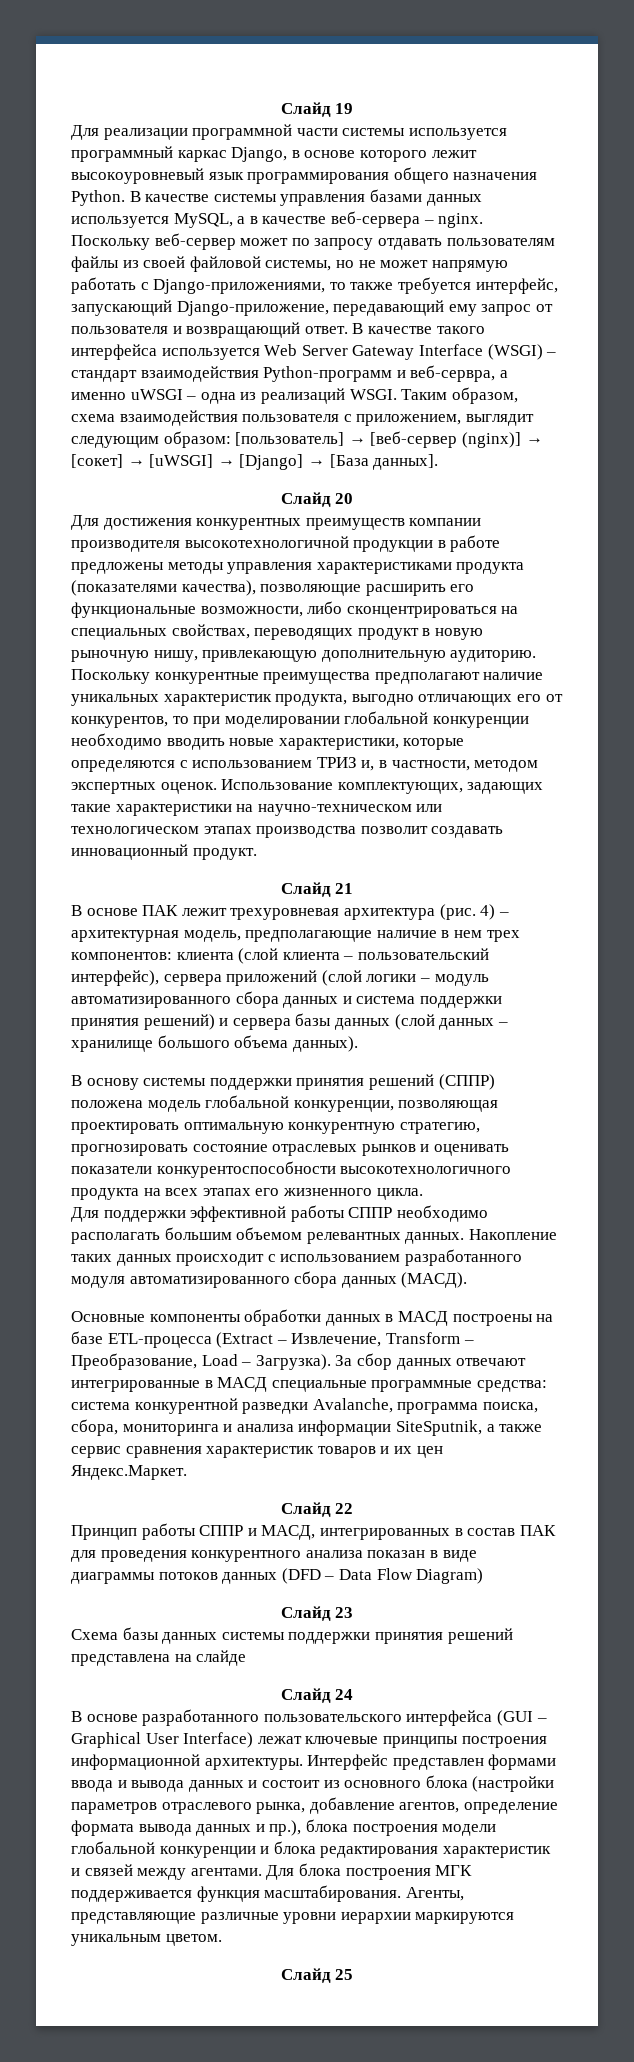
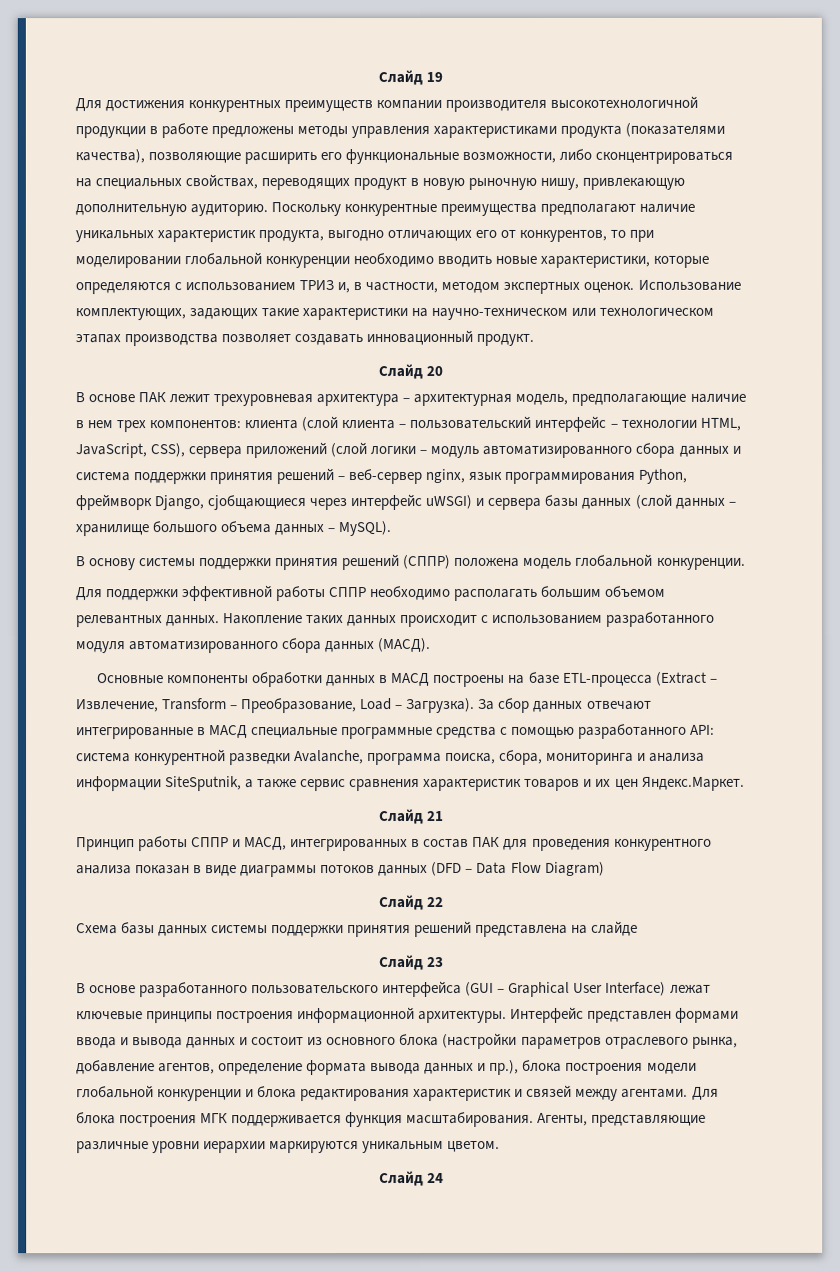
[71,124,507,140] [71,146,477,162] [71,167,538,184] [71,189,482,206] [71,211,484,228] [71,233,555,250] [71,256,508,272] [71,277,558,294] [71,300,553,316] [71,322,485,338] [71,344,557,360] [71,365,508,382] [71,387,518,404] [71,410,534,426] [71,431,543,448] [71,454,439,470] [280,492,354,507] // Для реализации программной части системы используется программный каркас Django, в основе которого лежит высокоуровневый язык программирования общего назначения Python. В качестве системы управления базами данных используется MySQL, а в качестве веб-сервера – nginx. Поскольку веб-сервер может по запросу отдавать пользователям файлы из своей файловой системы, но не может напрямую работать с Djangо-приложениями, то также требуется интерфейс, запускающий Django-приложение, передавающий ему запрос от пользователя и возвращающий ответ. В качестве такого интерфейса используется Web Server Gateway Interface (WSGI) – стандарт взаимодействия Python-программ и веб-сервра, а именно uWSGI – одна из реализаций WSGI. Таким образом, схема взаимодействия пользователя с приложением, выглядит следующим образом: [пользователь] → [веб-сервер (nginx)] → [сокет] → [uWSGI] → [Django] → [База данных]. // Слайд 20 -> (444, 76) none
[360,826,428,834] позволит -> [221,334,292,344] позволяет
[335,883,354,894] 21 -> [426,365,444,376] 20
[439,904,496,920] (рис. 4) -> (400, 400) none
[71,970,159,986] интерфейс), -> [534,415,741,432] [75,443,186,459] интерфейс – технологии HTML, JavaScript, CSS),
[143,1014,215,1030] решений) -> [276,468,688,485] [75,493,473,511] решений – веб-сервер nginx, язык программирования Python, фреймворк Django, cjобщающиеся через интерфейс uWSGI)
[292,1036,358,1052] данных). -> [274,521,392,537] данных – MySQL).
[293,1100,499,1112] [71,1122,480,1134] [71,1144,509,1156] [71,1161,512,1178] [71,1188,423,1200] конкуренции, позволяющая проектировать оптимальную конкурентную стратегию, прогнозировать состояние отраслевых рынков и оценивать показатели конкурентоспособности высокотехнологичного продукта на всех этапах его жизненного цикла. -> [655,557,745,570] конкуренции.
[476,1380,547,1392] средства: -> [436,723,716,739] средства с помощью разработанного API:
[335,1503,354,1514] 22 -> [427,810,445,821] 21
[335,1607,354,1618] 23 -> [427,896,445,907] 22
[335,1689,354,1700] 24 -> [427,956,445,967] 23
[335,1969,354,1980] 25 -> [427,1172,445,1183] 24

